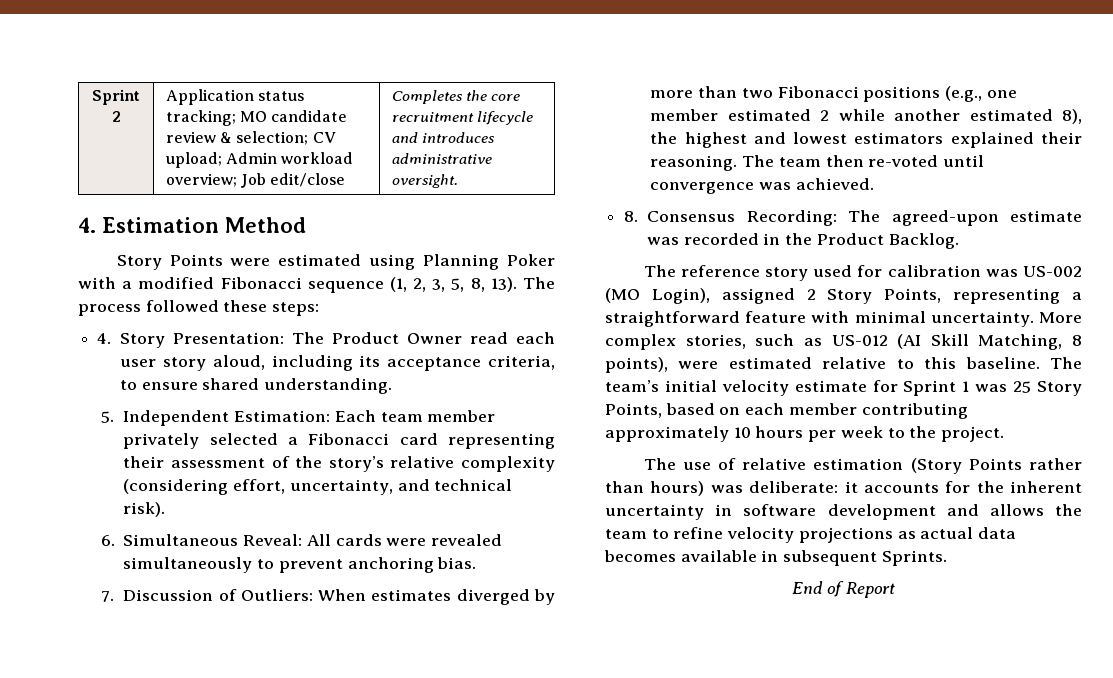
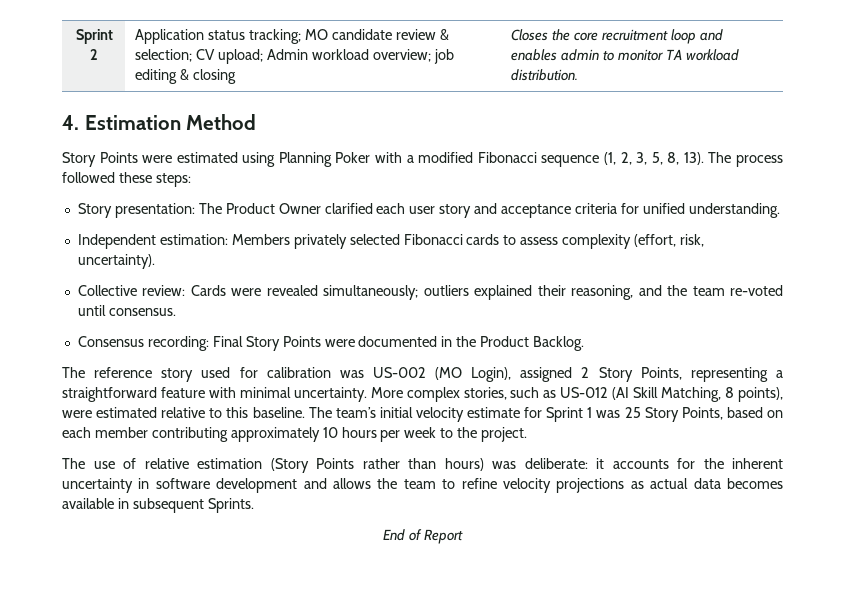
[240,173,346,188] [391,90,521,104] [391,111,533,125] [391,132,495,143] [391,153,492,164] [391,174,458,188] Job edit/close | Completes the core recruitment lifecycle and introduces administrative oversight. -> [433,49,454,64] [135,69,237,84] [511,29,724,44] [511,49,740,61] [511,69,579,81] job editing & closing | Closes the core recruitment loop and enables admin to monitor TA workload distribution.
[97,332,284,348] 4. Story Presentation: -> [77,203,195,218] Story presentation:
[470,332,508,344] read -> [324,203,373,214] clarified
[212,355,555,371] [120,378,393,394] [100,410,496,426] [123,433,555,449] [123,456,556,472] [123,479,513,495] [123,502,166,517] [100,534,503,546] [123,557,477,573] [100,589,555,605] [650,86,1017,102] [650,109,1082,124] [650,132,1082,148] [650,155,984,171] [650,178,874,194] [624,210,1082,226] [647,233,759,245] aloud, including its acceptance criteria, to ensure shared understanding. // 5. Independent Estimation: Each team member privately selected a Fibonacci card representing their assessment of the story’s relative complexity (considering effort, uncertainty, and technical risk). // 6. Simultaneous Reveal: All cards were revealed simultaneously to prevent anchoring bias. // 7. Discussion of Outliers: When estimates diverged by more than two Fibonacci positions (e.g., one member estimated 2 while another estimated 8), the highest and lowest estimators explained their reasoning. The team then re-voted until convergence was achieved. // 8. Consensus Recording: The agreed-upon estimate was recorded -> [474,203,780,218] [77,234,705,249] [77,254,155,269] [77,285,784,300] [77,305,176,316] [77,336,438,351] and acceptance criteria for unified understanding. // Independent estimation: Members privately selected Fibonacci cards to assess complexity (effort, risk, uncertainty). // Collective review: Cards were revealed simultaneously; outliers explained their reasoning, and the team re-voted until consensus. // Consensus recording: Final Story Points were documented

